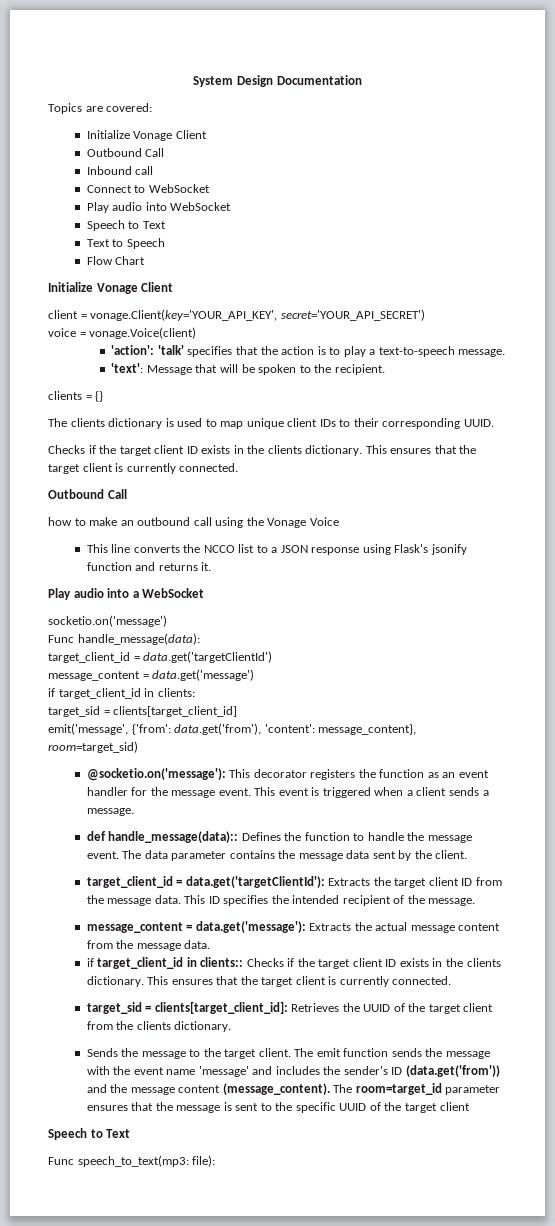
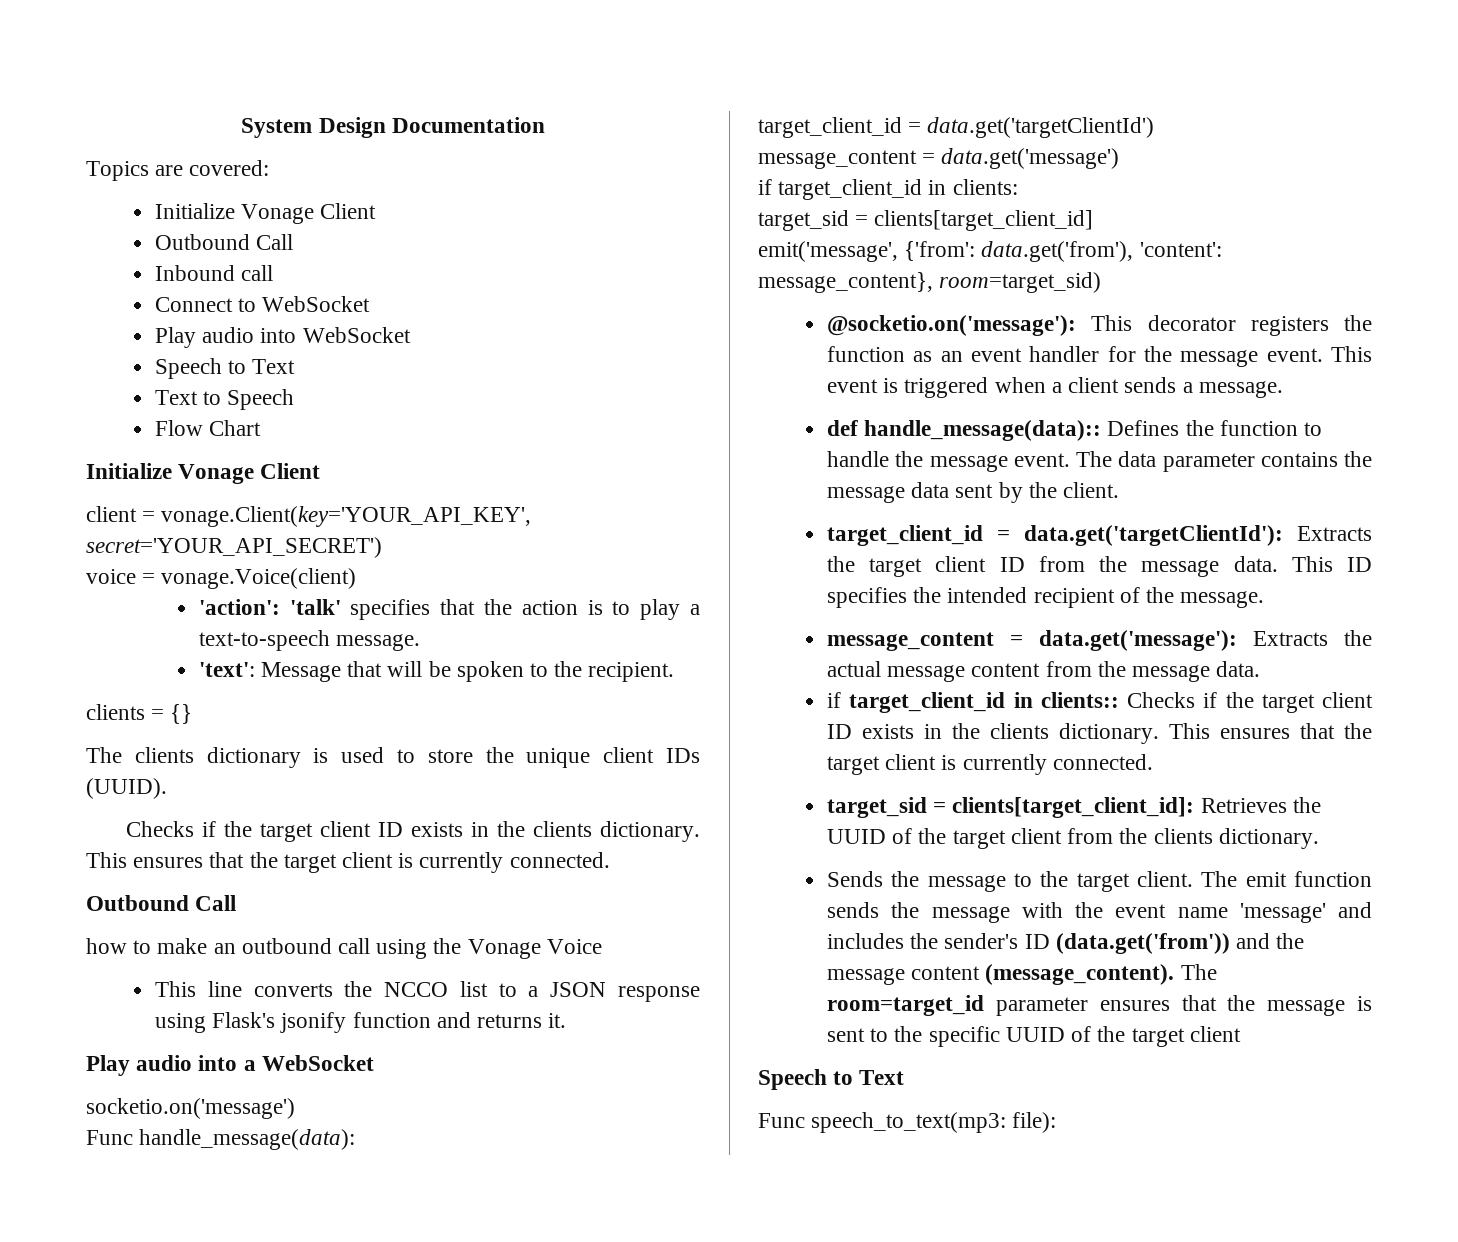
[220,421,244,429] map -> [427,747,514,763] store the
[339,418,494,429] to their corresponding UUID. -> [86,778,167,799] (UUID).

